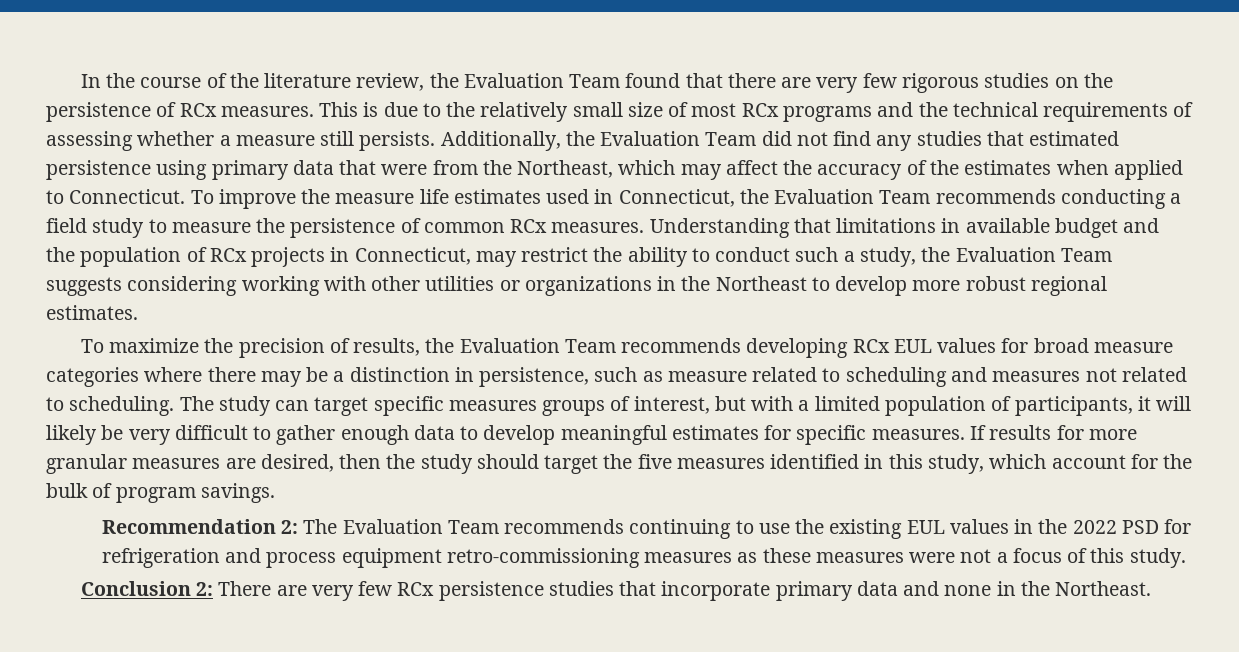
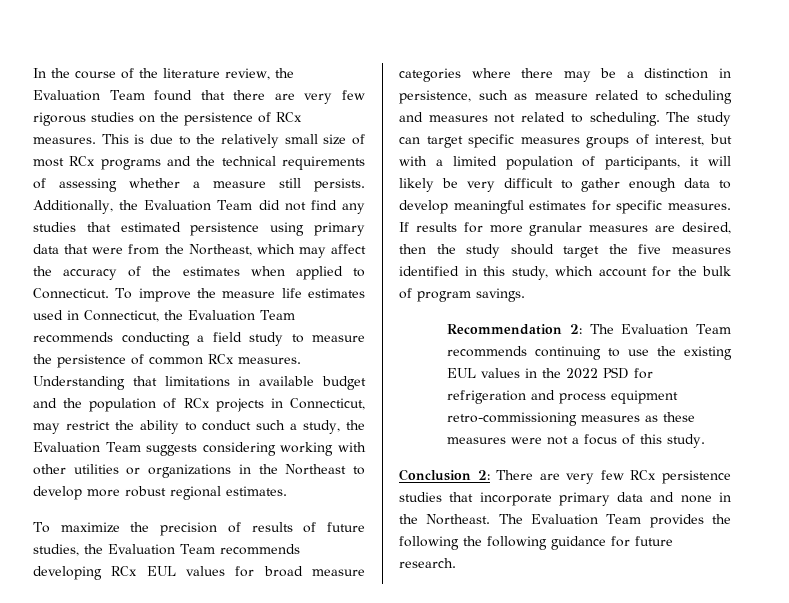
[353,338,421,356] results, -> [251,522,365,533] [33,544,79,556] results of future studies,
(1152, 588) none -> [498,514,731,528] [399,536,673,550] [399,558,456,568] The Evaluation Team provides the following the following guidance for future research.

